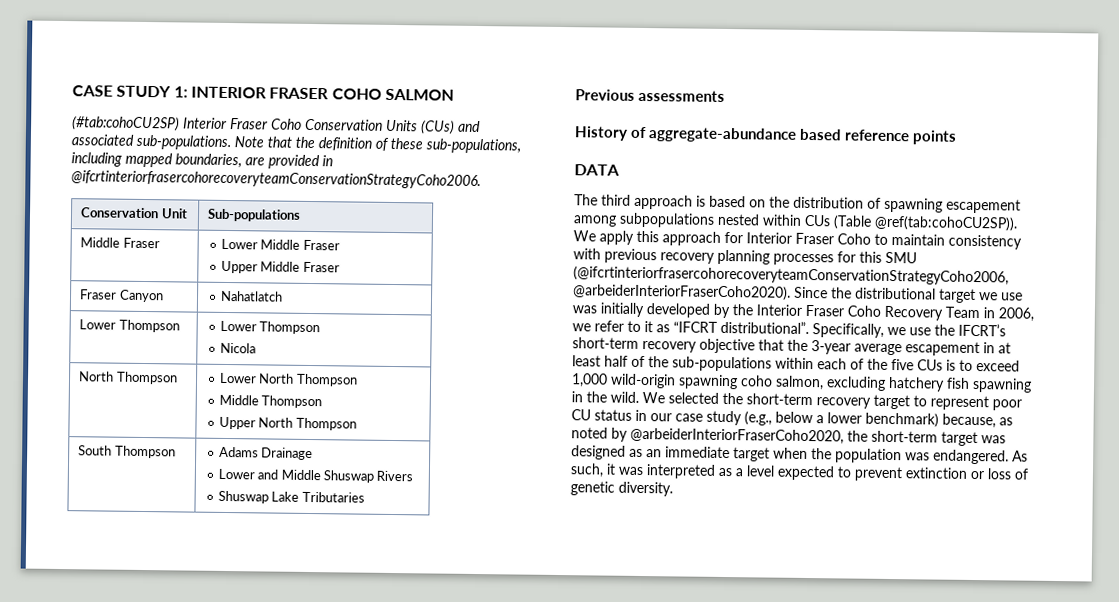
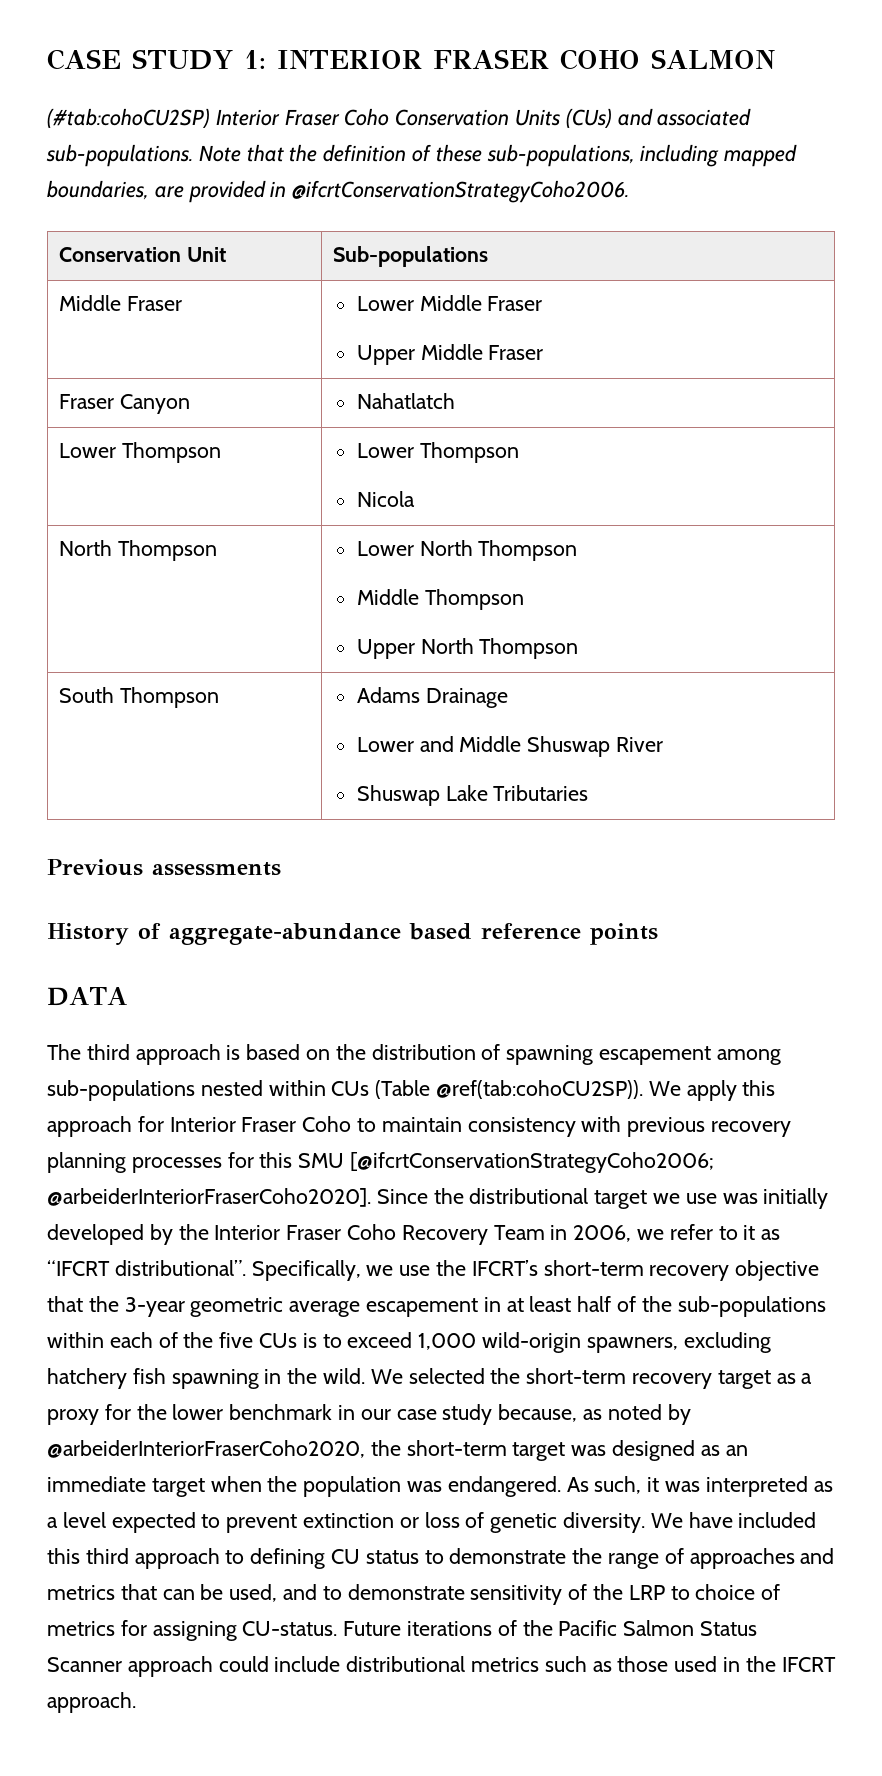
[71,170,481,190] @ifcrtinteriorfrasercohorecoveryteamConservationStrategyCoho2006. -> [292,180,630,203] @ifcrtConservationStrategyCoho2006.
[376,470,414,482] Rivers -> [616,737,664,752] River
[619,212,715,228] subpopulations -> [47,1080,195,1101] sub-populations
[573,266,1009,286] [573,284,791,301] (@ifcrtinteriorfrasercohorecoveryteamConservationStrategyCoho2006, @arbeiderInteriorFraserCoho2020). -> [350,1152,715,1173] [47,1188,371,1207] [@ifcrtConservationStrategyCoho2006; @arbeiderInteriorFraserCoho2020].
(851, 347) none -> [190,1297,284,1317] geometric
[678,374,824,391] spawning coho salmon, -> [586,1337,678,1353] spawners,
[913,395,1022,411] [571,409,939,428] to represent poor CU status in our case study (e.g., below a lower benchmark) -> [776,1373,813,1384] [47,1404,493,1425] as a proxy for the lower benchmark in our case study
(673, 489) none -> [650,1512,817,1528] [47,1548,835,1569] [47,1584,781,1605] [47,1620,758,1641] [47,1656,836,1677] [47,1692,136,1713] We have included this third approach to defining CU status to demonstrate the range of approaches and metrics that can be used, and to demonstrate sensitivity of the LRP to choice of metrics for assigning CU-status. Future iterations of the Pacific Salmon Status Scanner approach could include distributional metrics such as those used in the IFCRT approach.

